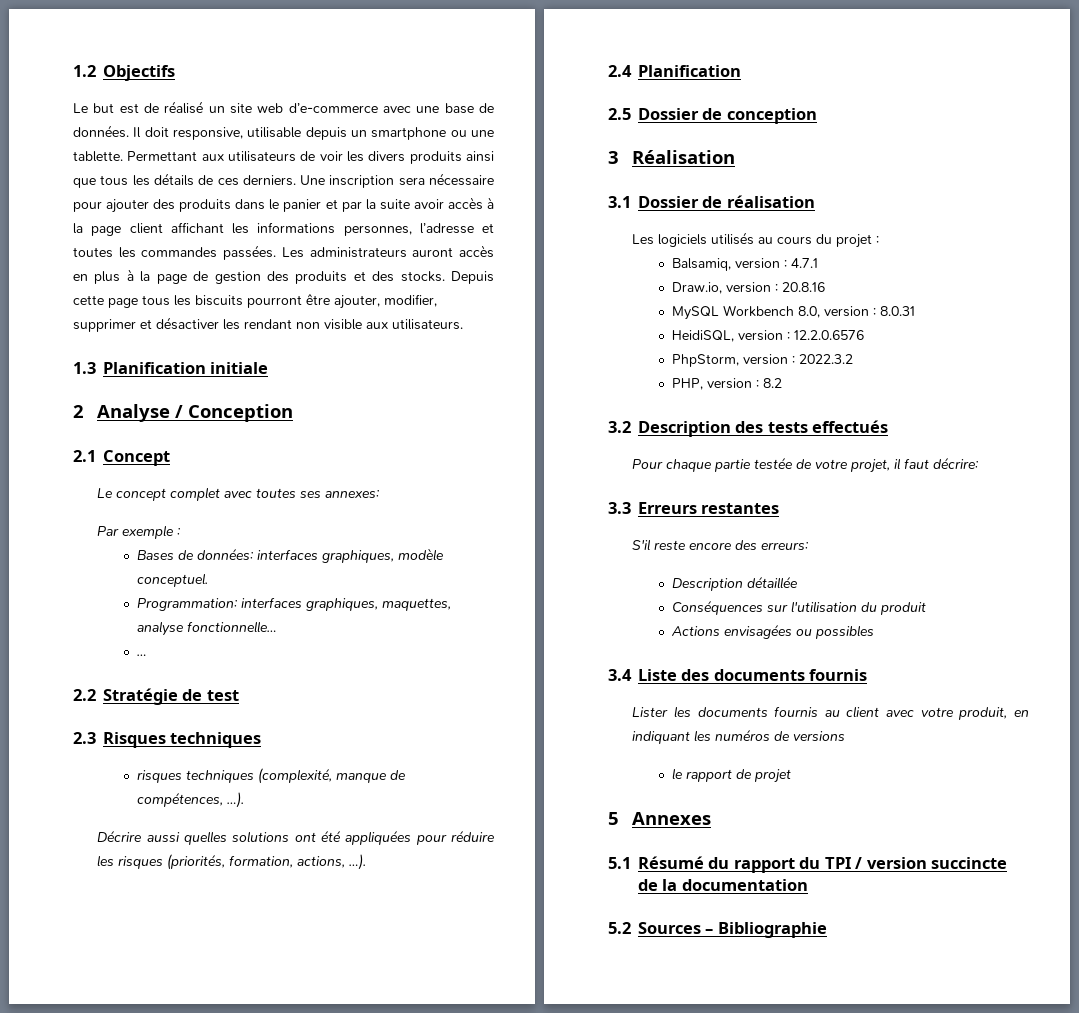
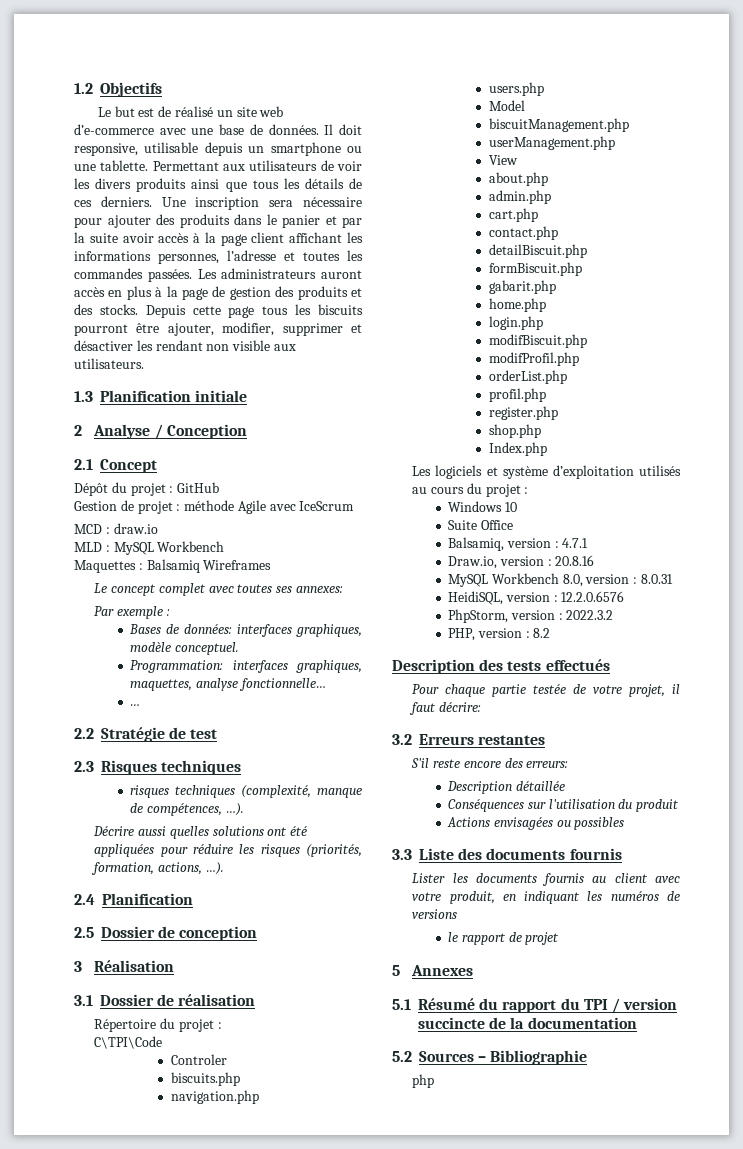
(170, 458) none -> [74,482,220,496] [74,500,355,514] [74,523,158,534] [74,541,225,555] [74,559,272,573] // Dépôt du projet : GitHub // Gestion de projet : méthode Agile avec IceScrum // MCD : draw.io // MLD : MySQL Workbench // Maquettes : Balsamiq Wireframes
(815, 201) none -> [94,1018,222,1032] [94,1036,163,1049] [170,1054,227,1065] [170,1072,240,1086] [170,1090,259,1104] [488,82,544,96] [488,100,525,111] [488,118,629,132] [488,136,615,150] [488,155,518,165] [488,172,548,186] [488,190,551,204] [488,208,538,222] [488,226,558,240] [488,244,587,258] [488,262,582,276] [488,280,556,294] [488,298,546,312] [488,316,543,330] [488,334,587,348] [488,352,579,366] [488,370,567,384] [488,388,546,402] [488,406,558,420] [488,424,541,438] [488,442,547,456] // Répertoire du projet : // C\TPI\Code // Controler // biscuits.php // navigation.php // users.php // Model // biscuitManagement.php // userManagement.php // View // about.php // admin.php // cart.php // contact.php // detailBiscuit.php // formBiscuit.php // gabarit.php // home.php // login.php // modifBiscuit.php // modifProfil.php // orderList.php // profil.php // register.php // shop.php // Index.php
(708, 240) none -> [486,465,634,479] et système d’exploitation
(880, 240) none -> [448,501,517,512] [448,520,513,530] // Windows 10 // Suite Office
[608,421,631,433] 3.2 -> (551, 633) none
[608,502,631,514] 3.3 -> [392,734,412,745] 3.2
[608,669,632,681] 3.4 -> [392,849,412,860] 3.3
(827, 930) none -> [412,1074,435,1088] // php

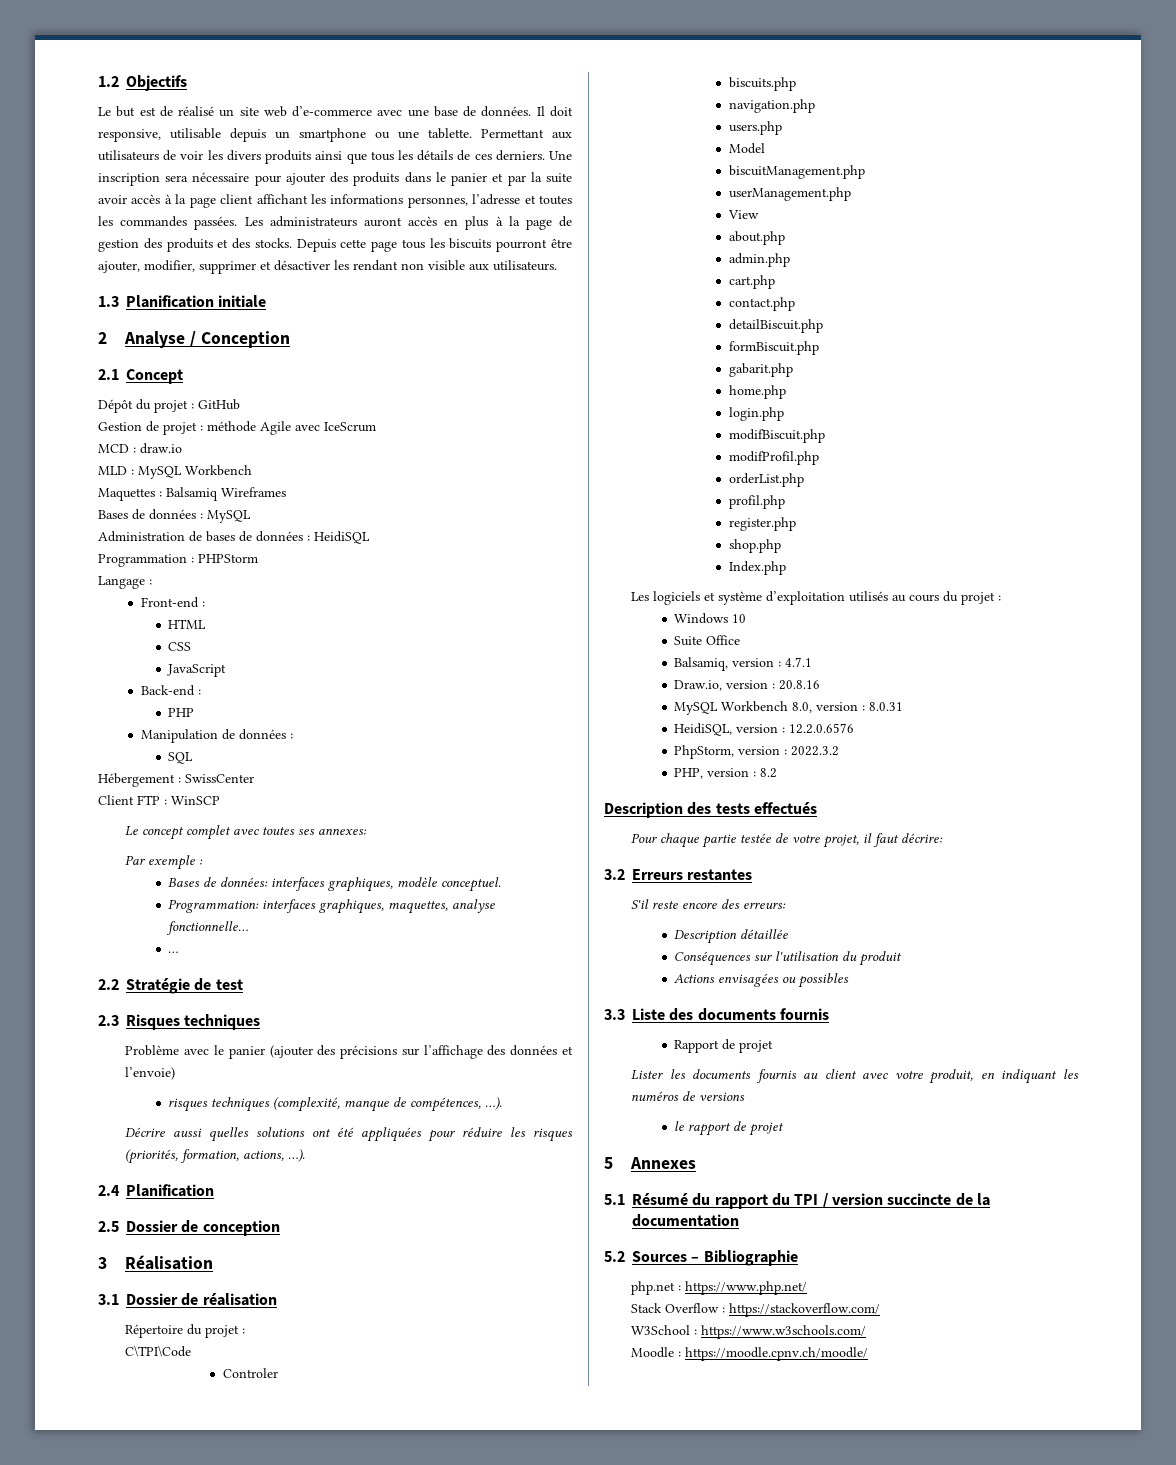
(272, 565) none -> [98,509,251,523] [98,531,370,544] [98,554,258,567] [98,576,152,589] [140,597,205,608] [168,619,207,629] [168,642,192,651] [167,664,227,677] [140,685,201,696] [168,708,195,717] [140,729,293,743] [168,752,194,764] [98,773,254,787] [98,795,220,805] // Bases de données : MySQL // Administration de bases de données : HeidiSQL // Programmation : PHPStorm // Langage : // Front-end : // HTML // CSS // JavaScript // Back-end : // PHP // Manipulation de données : // SQL // Hébergement : SwissCenter // Client FTP : WinSCP
(242, 767) none -> [125,1045,573,1059] [125,1067,176,1080] // Problème avec le panier (ajouter des précisions sur l’affichage des données et l’envoie)
(622, 854) none -> [674,1039,774,1053] // Rapport de projet
[412,1074,435,1088] php -> [631,1281,808,1295] [631,1303,881,1317] [631,1325,867,1339] [631,1347,869,1361] php.net : https://www.php.net/ // Stack Overflow : https://stackoverflow.com/ // W3School : https://www.w3schools.com/ // Moodle : https://moodle.cpnv.ch/moodle/

